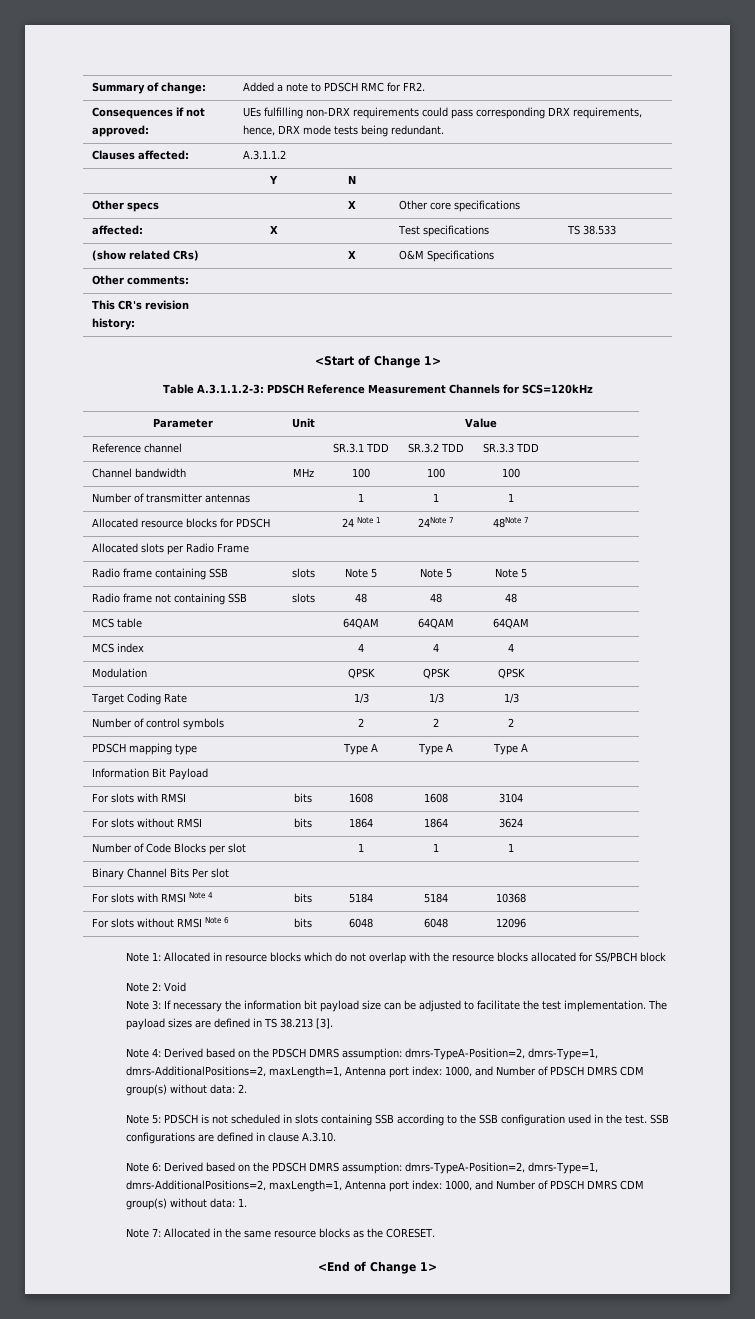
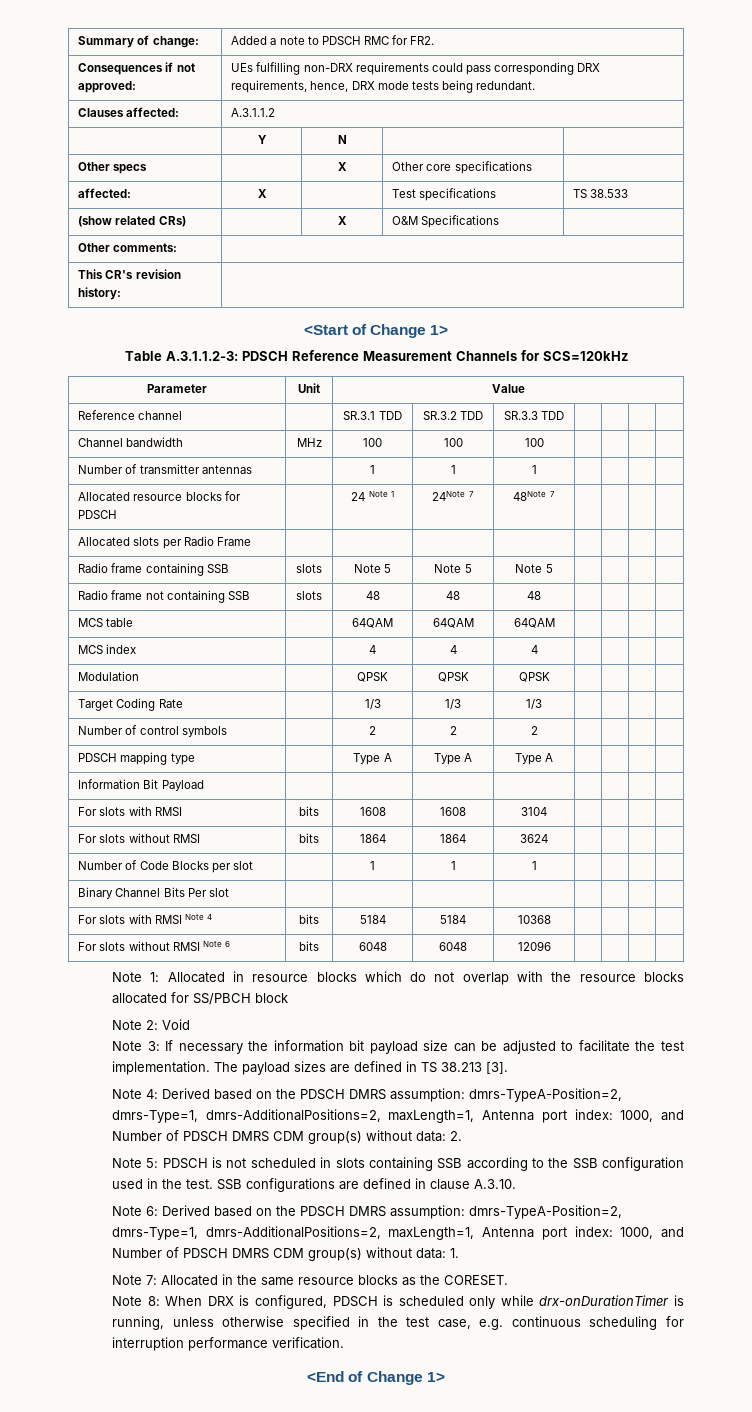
(435, 1233) none -> [112,1295,684,1309] [112,1316,684,1330] [112,1337,345,1351] // Note 8: When DRX is configured, PDSCH is scheduled only while drx-onDurationTimer is running, unless otherwise specified in the test case, e.g. continuous scheduling for interruption performance verification.

